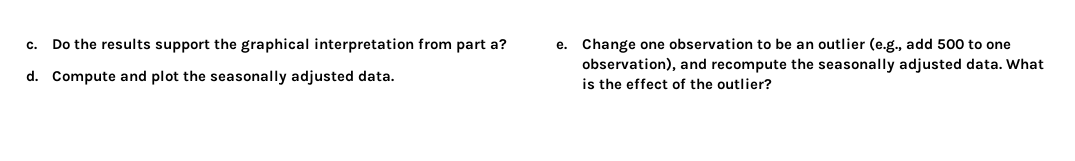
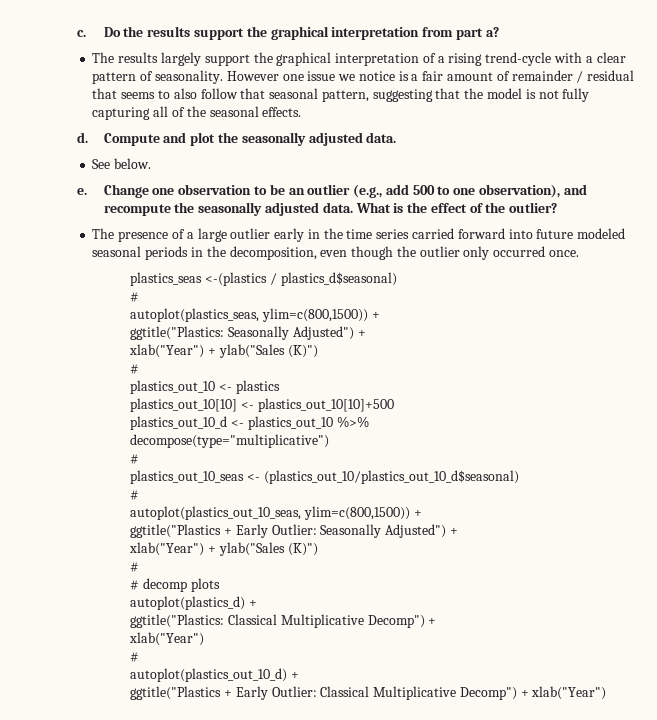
(508, 44) none -> [92,52,626,66] [92,70,635,84] [92,88,590,102] [92,106,302,120] // The results largely support the graphical interpretation of a rising trend-cycle with a clear pattern of seasonality. However one issue we notice is a fair amount of remainder / residual that seems to also follow that seasonal pattern, suggesting that the model is not fully capturing all of the seasonal effects.
(394, 76) none -> [92,158,152,169] // See below.
(772, 84) none -> [92,228,626,242] [92,246,579,260] [130,272,397,286] [130,292,140,302] [130,308,380,322] [130,326,366,340] [129,344,318,358] [130,364,140,374] [130,380,280,394] [130,398,394,412] [130,416,369,430] [130,434,330,448] [130,454,140,464] [130,470,519,484] [130,490,140,500] [130,506,422,520] [130,524,458,538] [129,542,318,556] [130,562,140,572] [130,578,220,592] [130,596,257,610] [130,614,437,628] [129,632,205,646] [130,652,140,662] [130,668,299,682] [130,686,607,700] // The presence of a large outlier early in the time series carried forward into future modeled seasonal periods in the decomposition, even though the outlier only occurred once. // plastics_seas <-(plastics / plastics_d$seasonal) // # // autoplot(plastics_seas, ylim=c(800,1500)) + // ggtitle("Plastics: Seasonally Adjusted") + // xlab("Year") + ylab("Sales (K)") // # // plastics_out_10 <- plastics // plastics_out_10[10] <- plastics_out_10[10]+500 // plastics_out_10_d <- plastics_out_10 %>% // decompose(type="multiplicative") // # // plastics_out_10_seas <- (plastics_out_10/plastics_out_10_d$seasonal) // # // autoplot(plastics_out_10_seas, ylim=c(800,1500)) + // ggtitle("Plastics + Early Outlier: Seasonally Adjusted") + // xlab("Year") + ylab("Sales (K)") // # // # decomp plots // autoplot(plastics_d) + // ggtitle("Plastics: Classical Multiplicative Decomp") + // xlab("Year") // # // autoplot(plastics_out_10_d) + // ggtitle("Plastics + Early Outlier: Classical Multiplicative Decomp") + xlab("Year")

